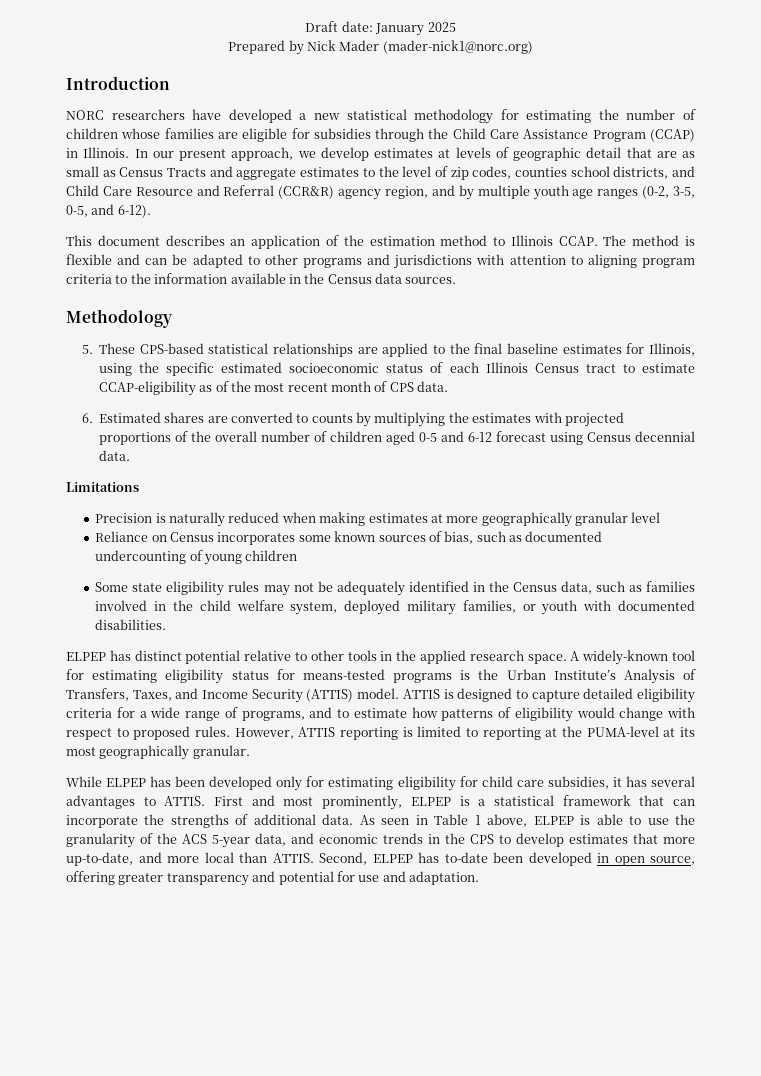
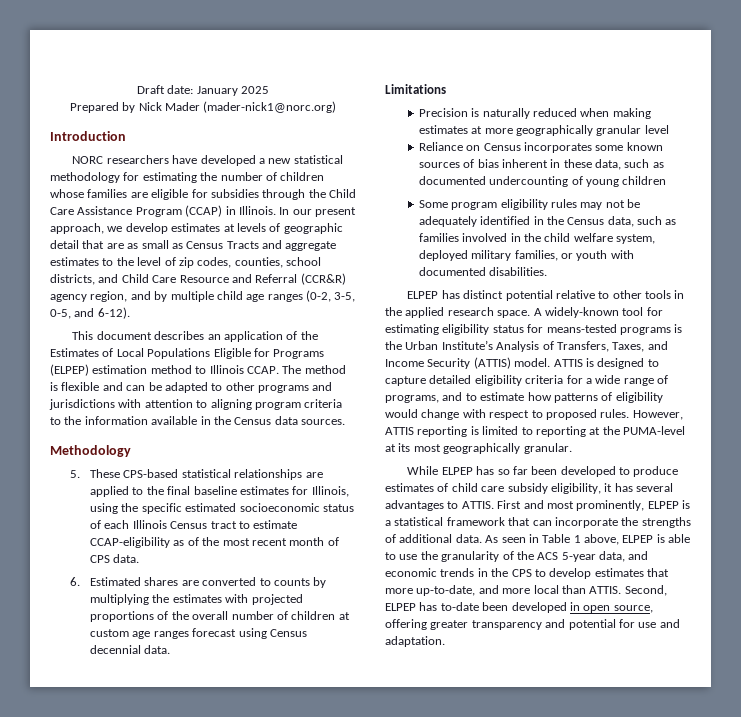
[514,167,567,177] counties -> [234,257,283,268] counties,
[532,185,569,200] youth -> [216,291,243,300] child
(364, 240) none -> [50,348,325,359] [50,364,89,376] Estimates of Local Populations Eligible for Programs (ELPEP)
[385,431,492,445] aged 0-5 and 6-12 -> [338,612,350,620] [90,629,189,639] at custom age ranges
[444,531,474,544] bias, -> [477,159,622,170] bias inherent in these data,
[132,583,163,592] state -> [451,202,498,210] program
[175,776,609,791] been developed only for estimating eligibility for child care subsidies, -> [497,466,679,477] [385,483,601,494] so far been developed to produce estimates of child care subsidy eligibility,

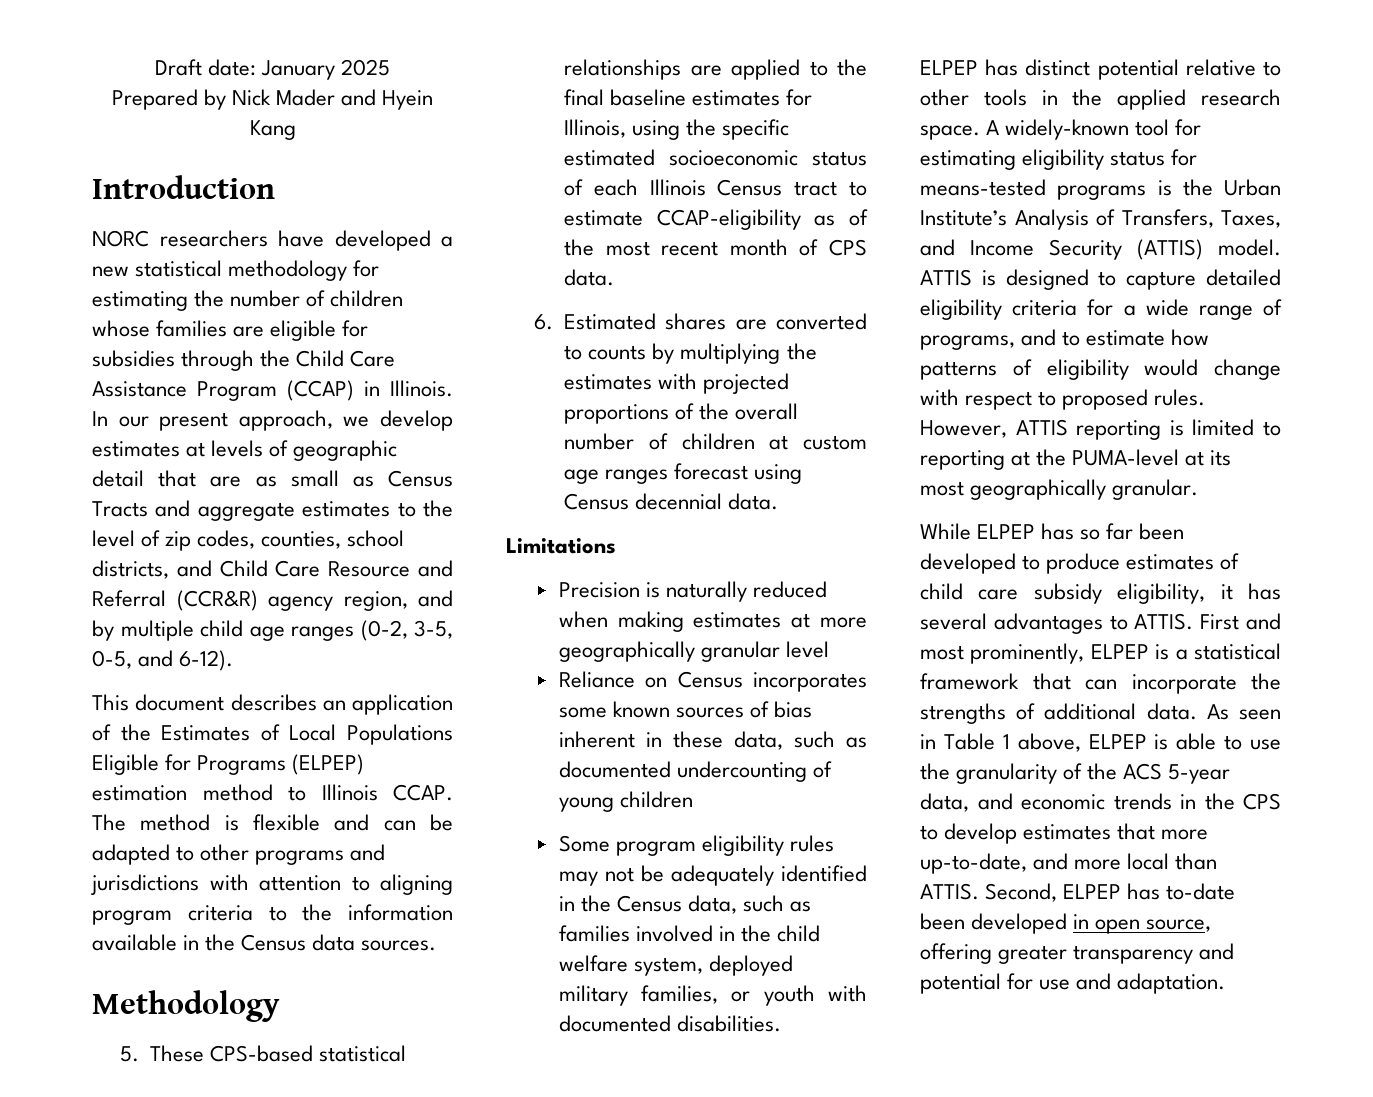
[203,101,337,113] (mader-nick1@norc.org) -> [341,89,434,110] [249,120,296,140] and Hyein Kang

